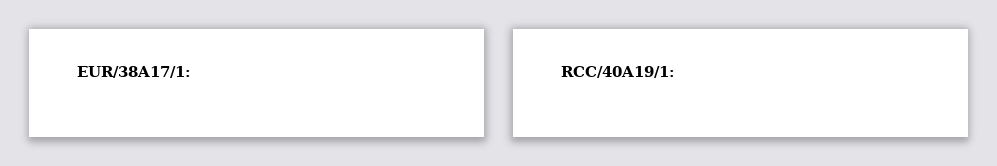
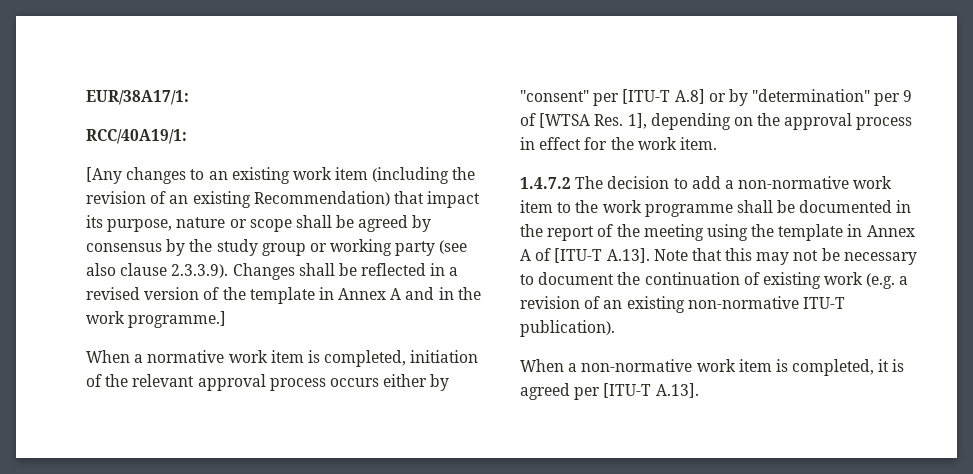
(675, 72) none -> [86,167,476,184] [86,191,481,208] [86,215,432,232] [86,239,468,256] [86,263,459,280] [86,287,481,304] [86,311,227,328] [86,350,479,367] [86,374,450,391] [520,89,913,106] [520,113,913,130] [520,137,717,150] [520,176,893,189] [520,200,912,217] [520,224,915,241] [520,248,917,265] [520,272,909,289] [520,296,845,313] [520,320,615,337] [520,359,905,376] [520,383,699,400] // [Any changes to an existing work item (including the revision of an existing Recommendation) that impact its purpose, nature or scope shall be agreed by consensus by the study group or working party (see also clause 2.3.3.9). Changes shall be reflected in a revised version of the template in Annex A and in the work programme.] // When a normative work item is completed, initiation of the relevant approval process occurs either by "consent" per [ITU-T A.8] or by "determination" per 9 of [WTSA Res. 1], depending on the approval process in effect for the work item. // 1.4.7.2 The decision to add a non-normative work item to the work programme shall be documented in the report of the meeting using the template in Annex A of [ITU-T A.13]. Note that this may not be necessary to document the continuation of existing work (e.g. a revision of an existing non-normative ITU-T publication). // When a non-normative work item is completed, it is agreed per [ITU-T A.13].

